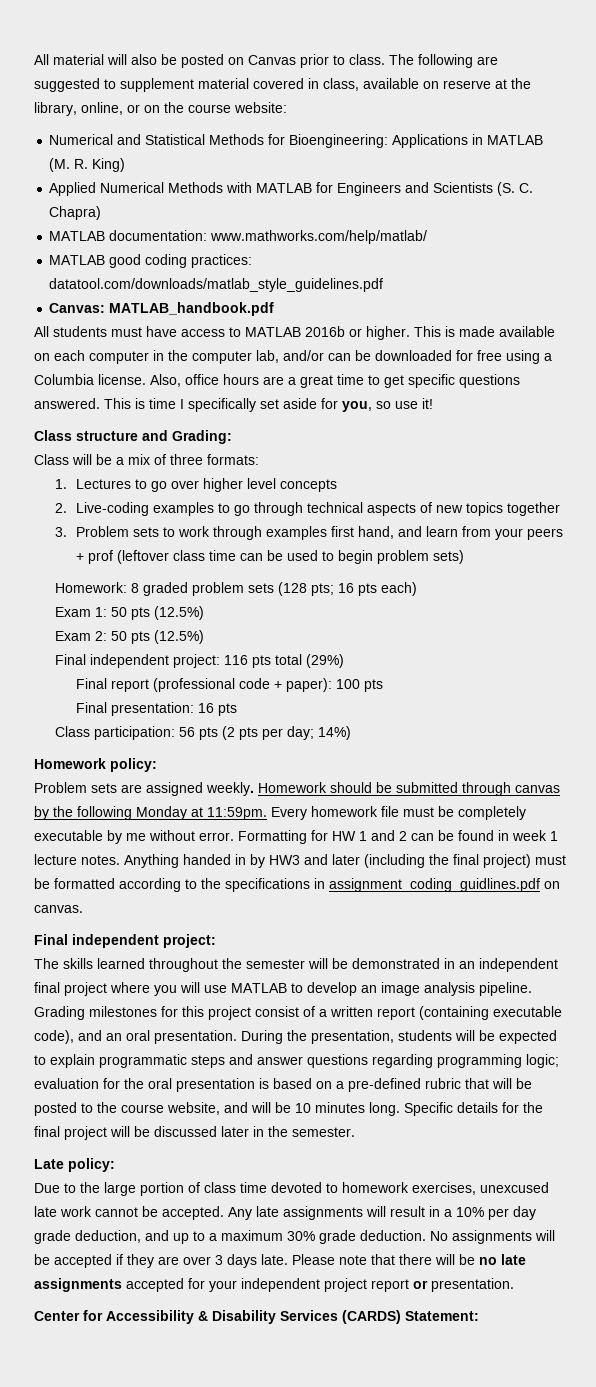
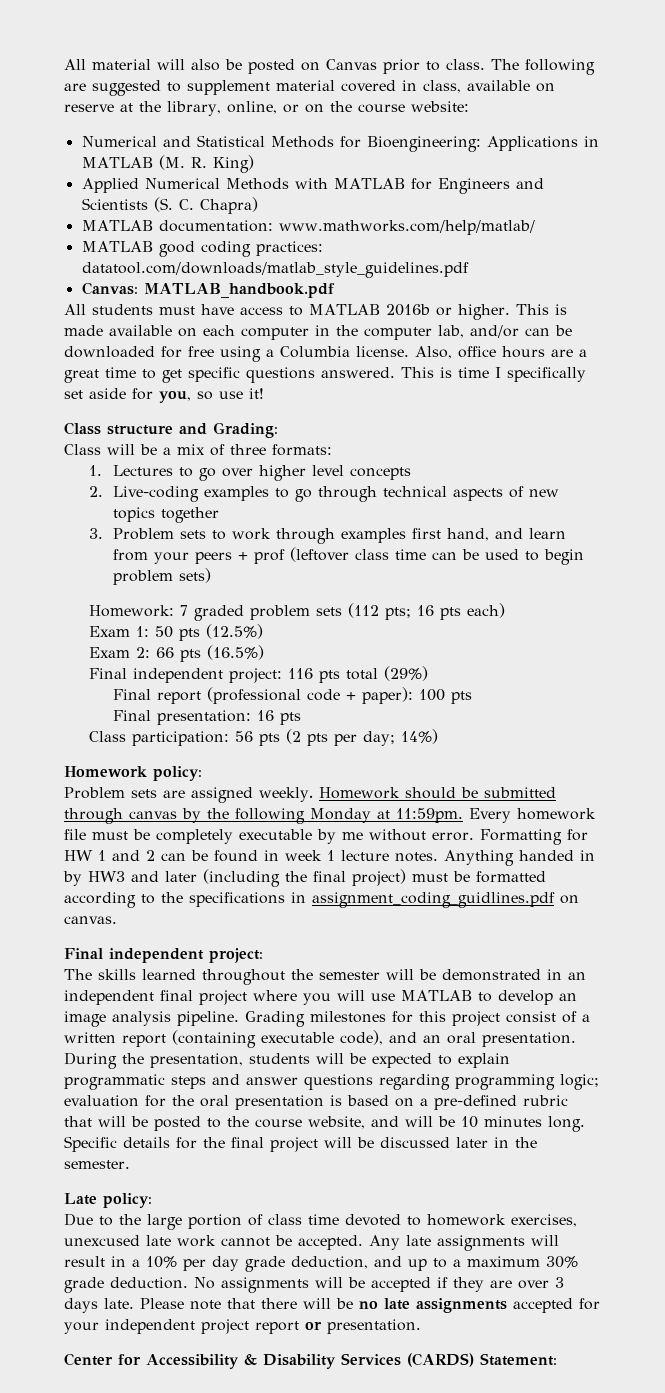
[131,583,140,593] 8 -> [179,605,188,616] 7
[278,582,308,596] (128 -> [347,603,379,618] (112
[111,630,205,644] 50 pts (12.5%) -> [155,645,264,662] 66 pts (16.5%)

